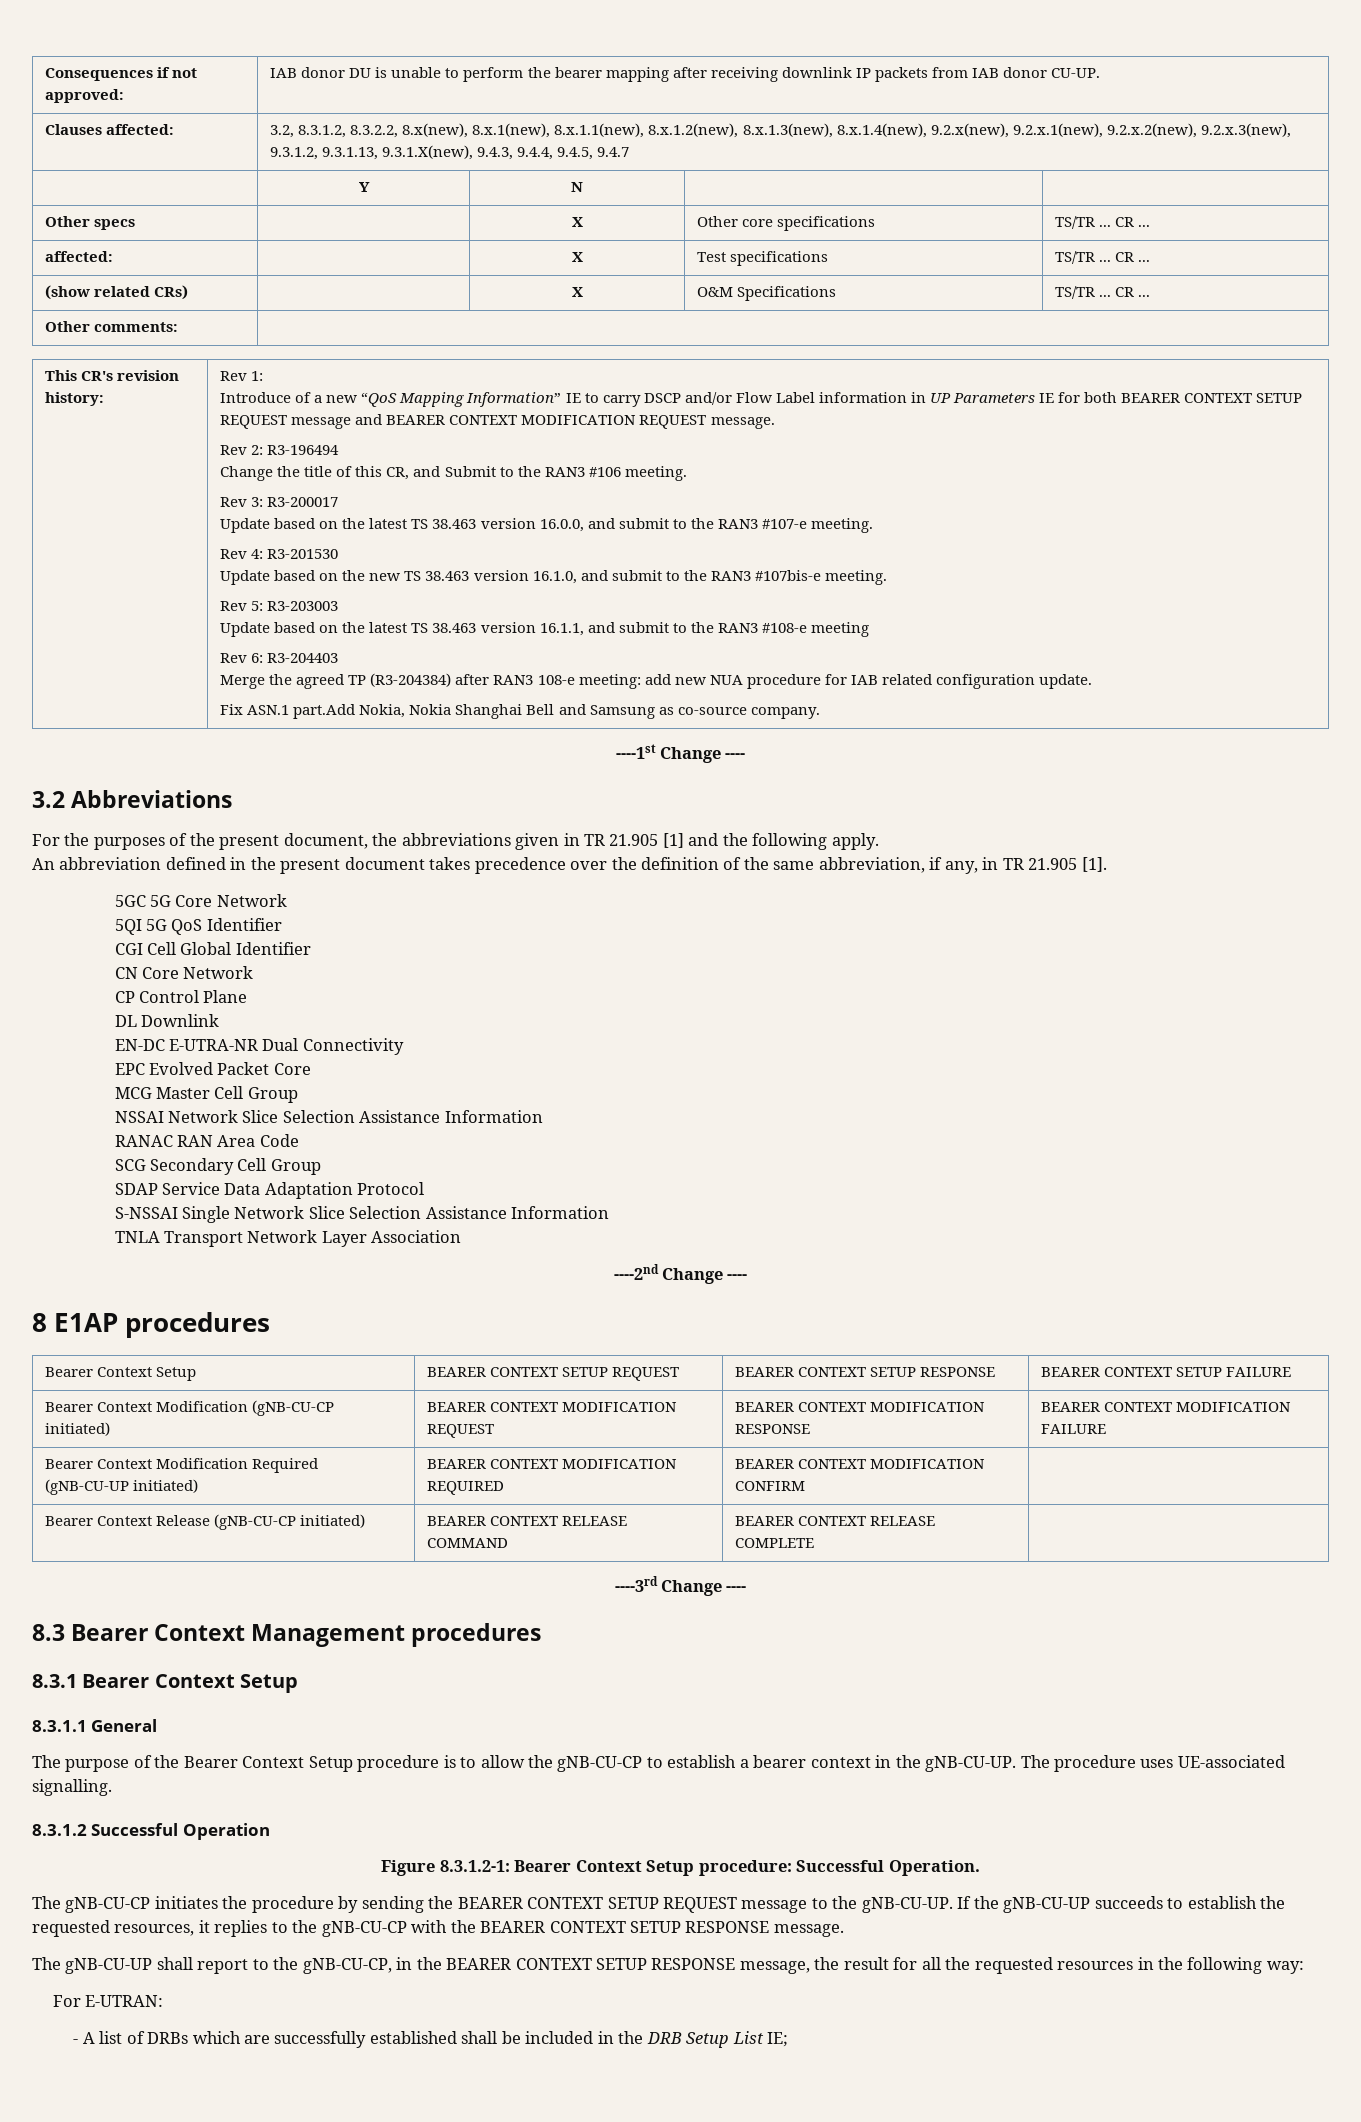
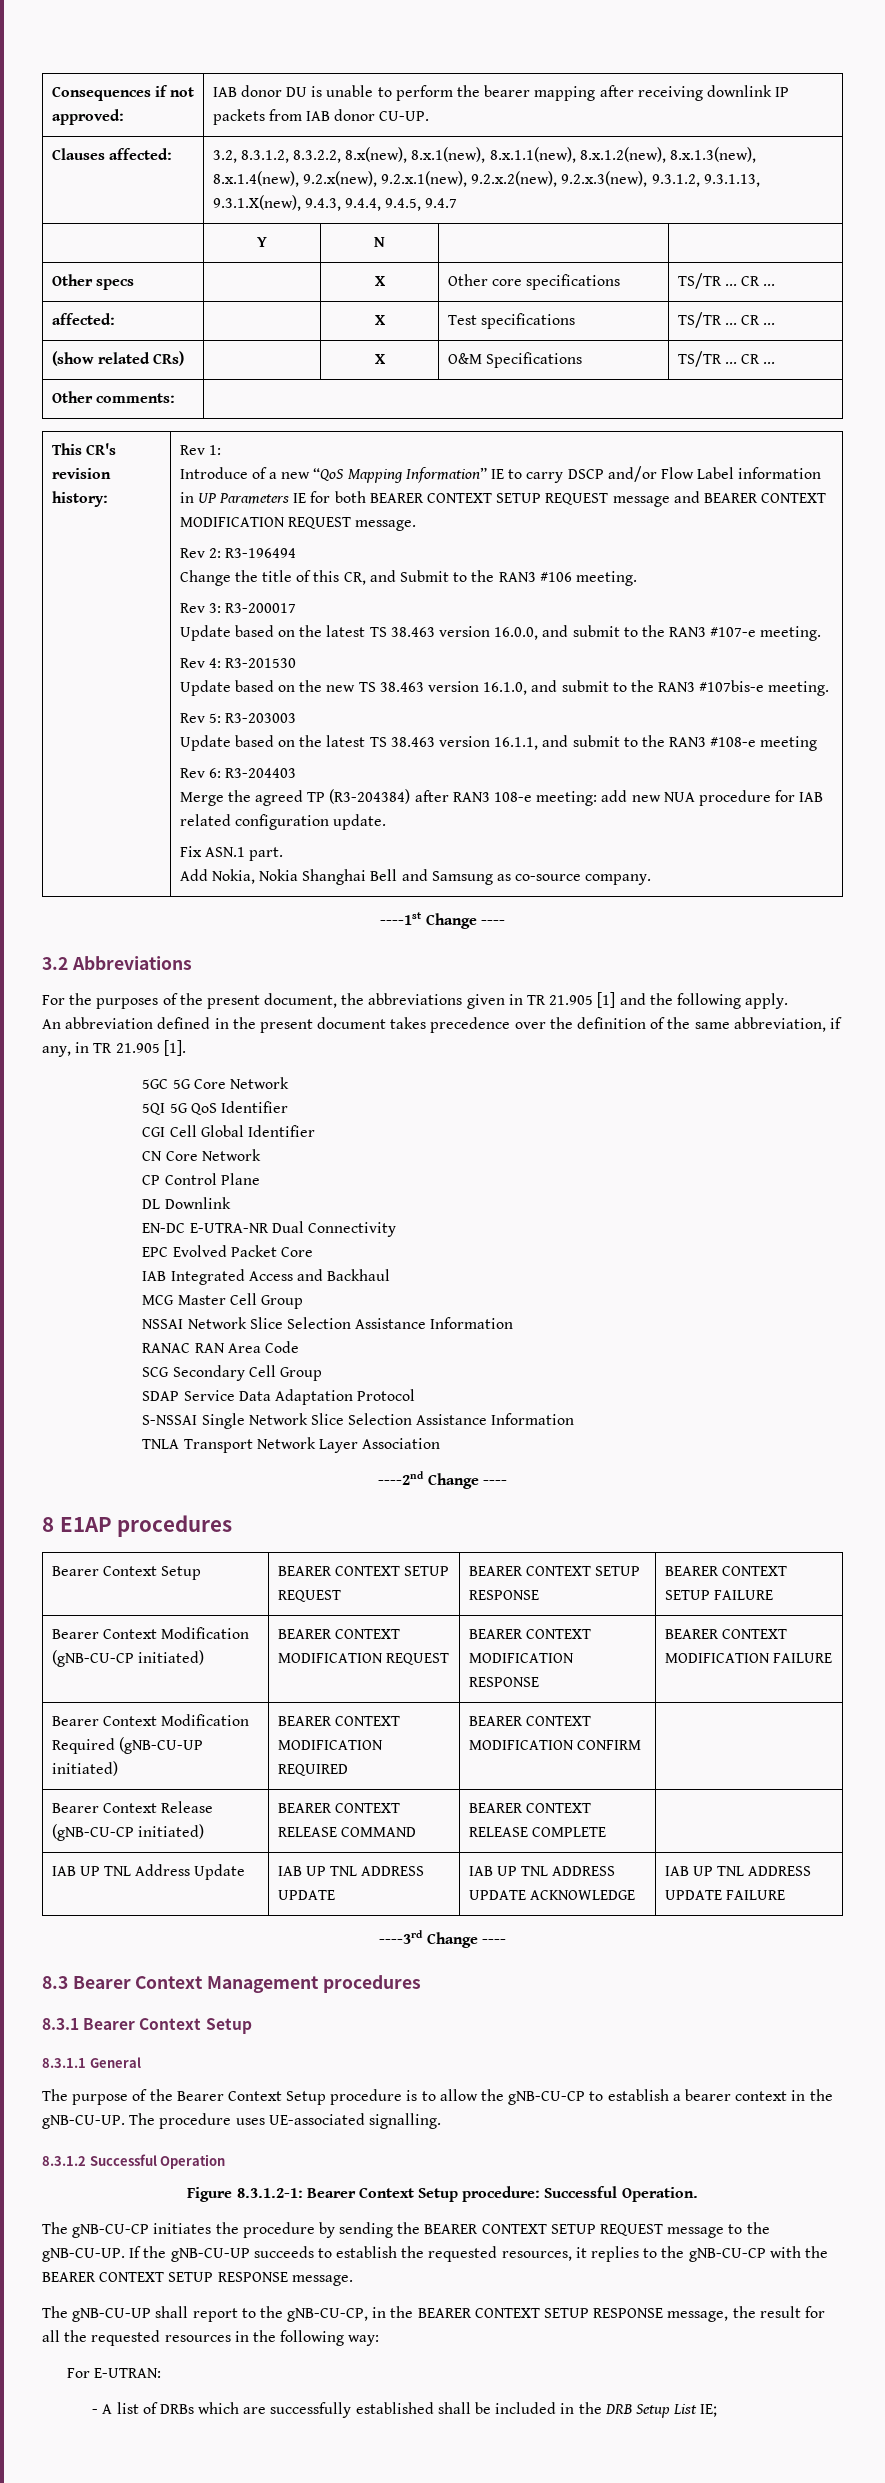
[293,704,356,719] part.Add -> [249,847,284,861] [179,869,208,881] part. // Add
(311, 1069) none -> [142,1269,391,1285] // IAB Integrated Access and Backhaul
(815, 1543) none -> [51,1864,246,1880] [277,1866,425,1876] [277,1890,335,1900] [468,1866,616,1876] [468,1890,635,1900] [664,1866,812,1876] [664,1890,785,1900] // IAB UP TNL Address Update | IAB UP TNL ADDRESS UPDATE | IAB UP TNL ADDRESS UPDATE ACKNOWLEDGE | IAB UP TNL ADDRESS UPDATE FAILURE

